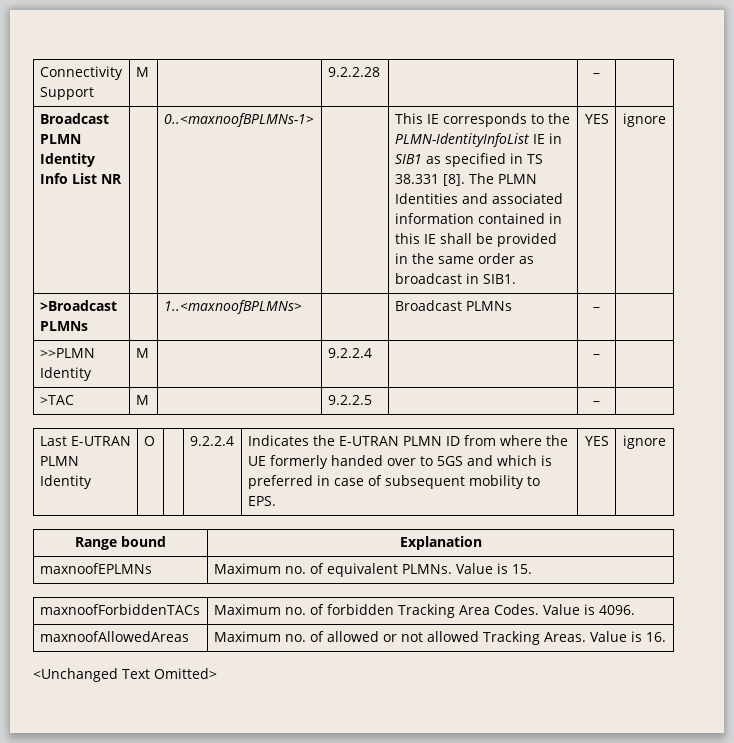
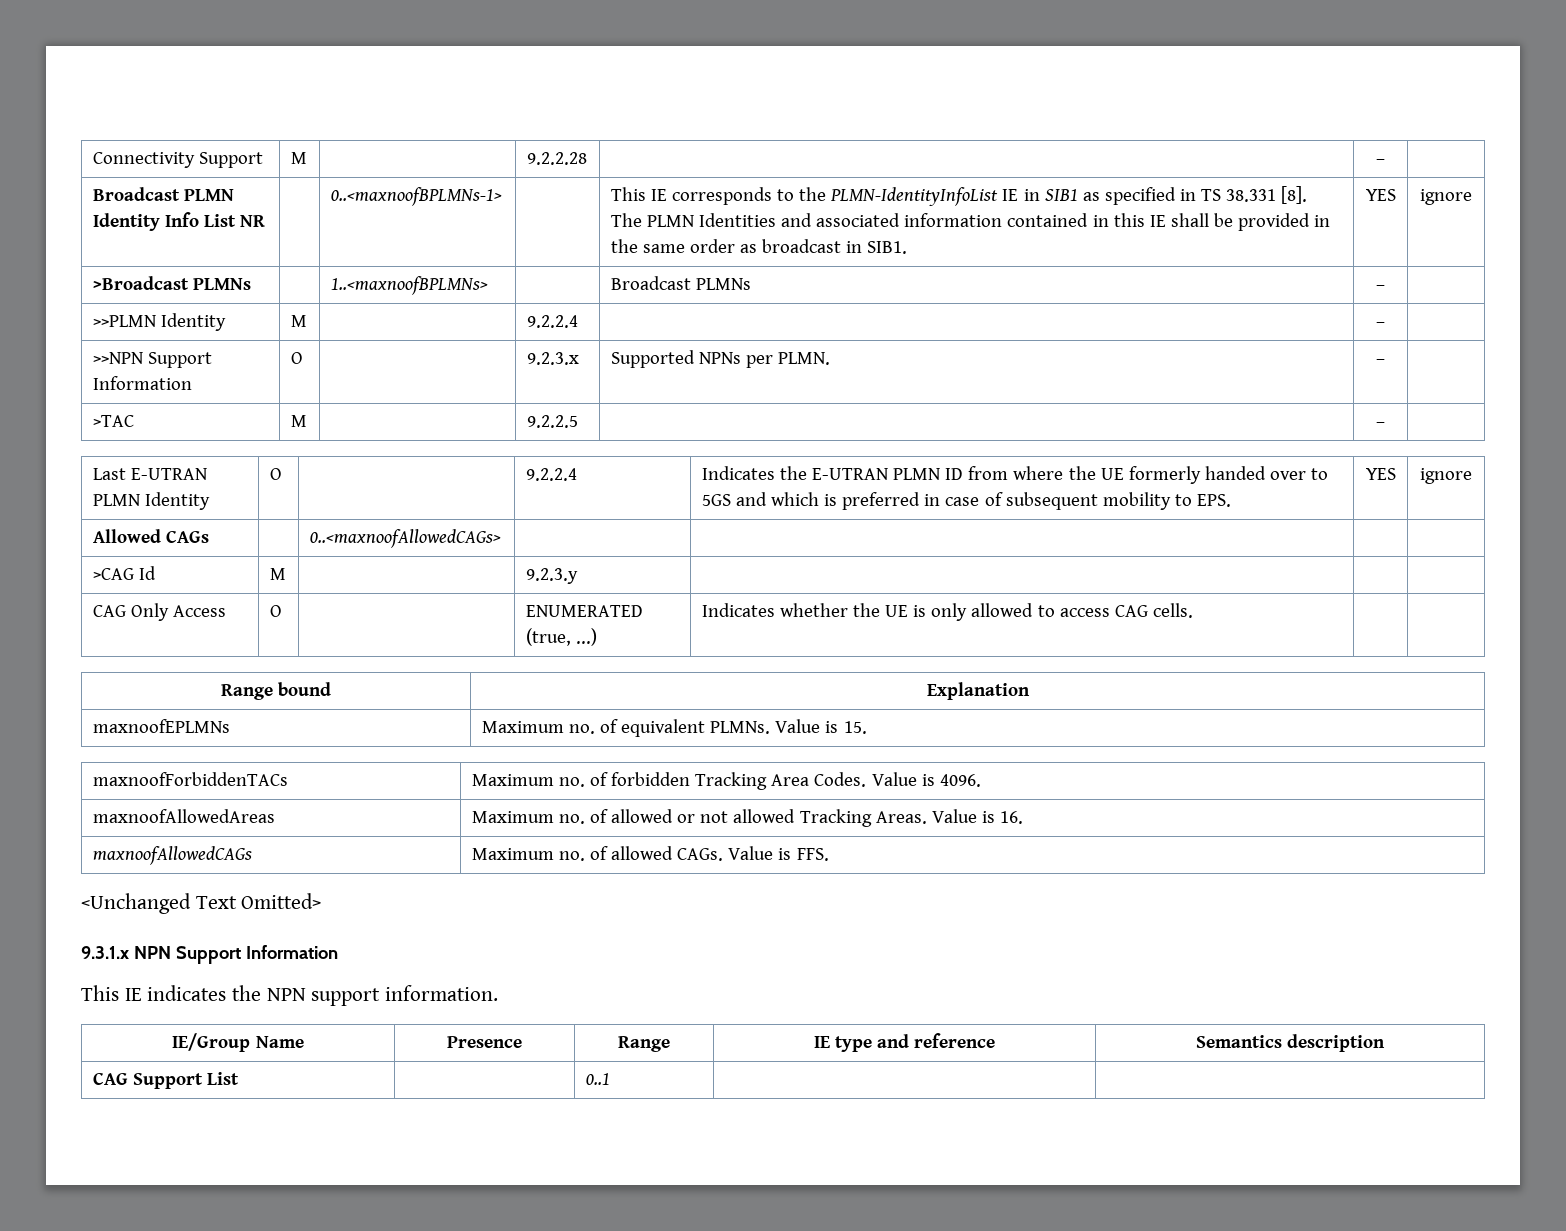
(600, 356) none -> [92,352,212,368] [92,376,192,390] [290,352,303,364] [526,352,579,365] [610,350,831,368] [1376,359,1385,364] // >>NPN Support Information | O | | 9.2.3.x | Supported NPNs per PLMN. | – |
(666, 442) none -> [92,529,209,543] [309,529,501,548] [92,566,156,580] [269,568,286,580] [525,568,578,584] [92,603,226,621] [269,605,282,617] [525,605,643,617] [525,628,597,646] [701,603,1193,621] // Allowed CAGs | | 0..<maxnoofAllowedCAGs> | | | | // >CAG Id | M | | 9.2.3.y | | | // CAG Only Access | O | | ENUMERATED (true, ...) | Indicates whether the UE is only allowed to access CAG cells. | |
[33,668,217,682] // <Unchanged Text Omitted> -> [92,846,252,865] [471,846,829,861] [81,893,322,914] [81,945,338,964] [81,985,499,1006] [172,1033,304,1052] [447,1036,522,1048] [617,1036,670,1052] [813,1033,996,1052] [1195,1034,1386,1052] [92,1072,239,1089] [585,1073,610,1085] // maxnoofAllowedCAGs | Maximum no. of allowed CAGs. Value is FFS. // <Unchanged Text Omitted> // 9.3.1.x NPN Support Information // This IE indicates the NPN support information. // IE/Group Name | Presence | Range | IE type and reference | Semantics description // CAG Support List | | 0..1 | |

